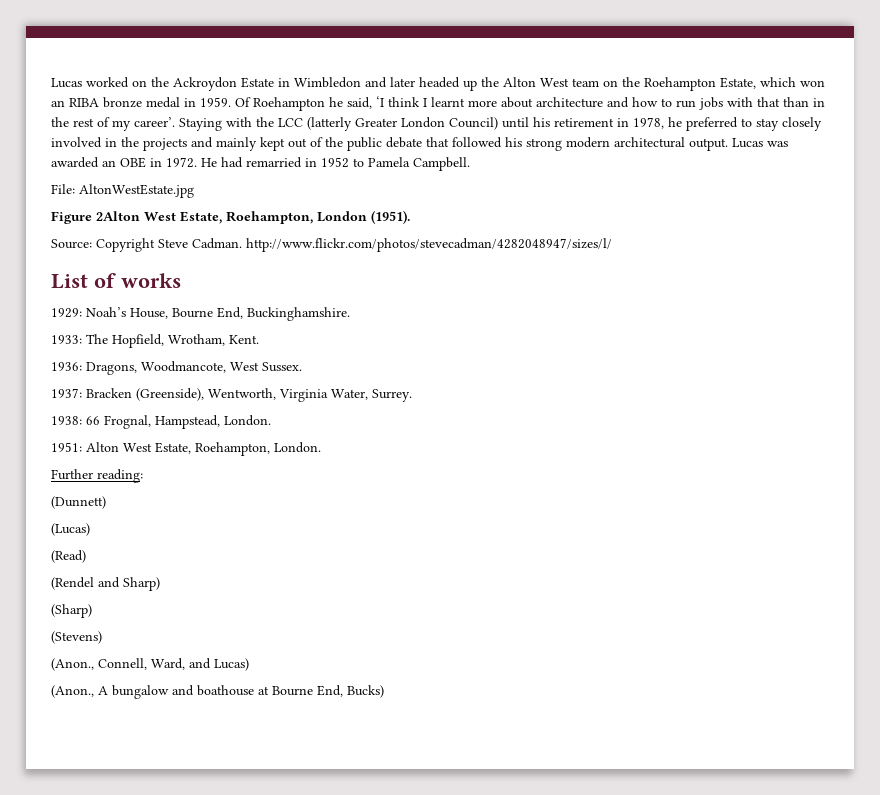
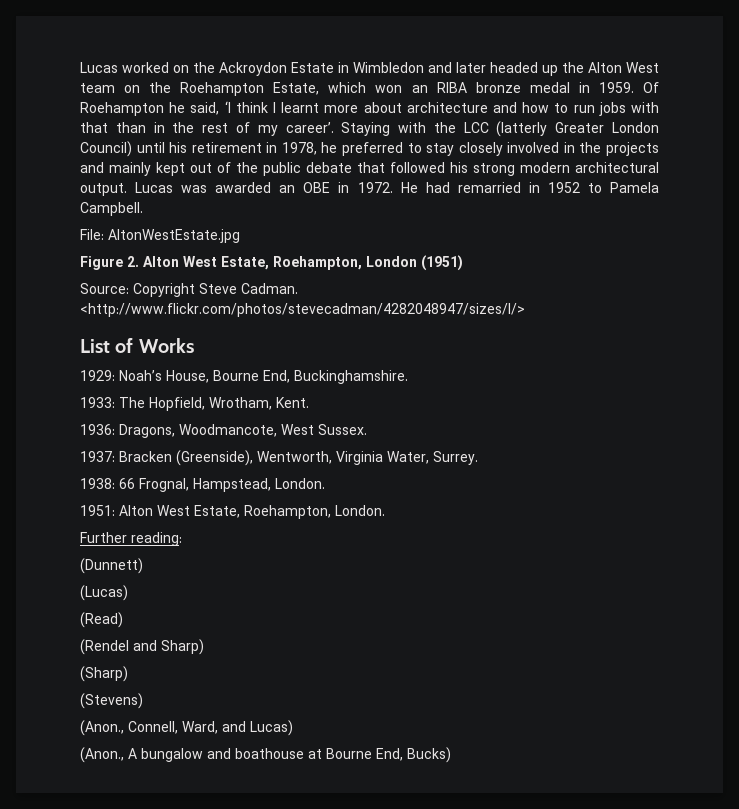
[96,211,140,221] 2Alton -> [127,256,179,267] 2. Alton
[371,210,410,224] (1951). -> [421,255,463,271] (1951)
[246,238,612,252] http://www.flickr.com/photos/stevecadman/4282048947/sizes/l/ -> [80,303,525,317] <http://www.flickr.com/photos/stevecadman/4282048947/sizes/l/>
[121,273,181,288] works -> [138,338,194,353] Works

